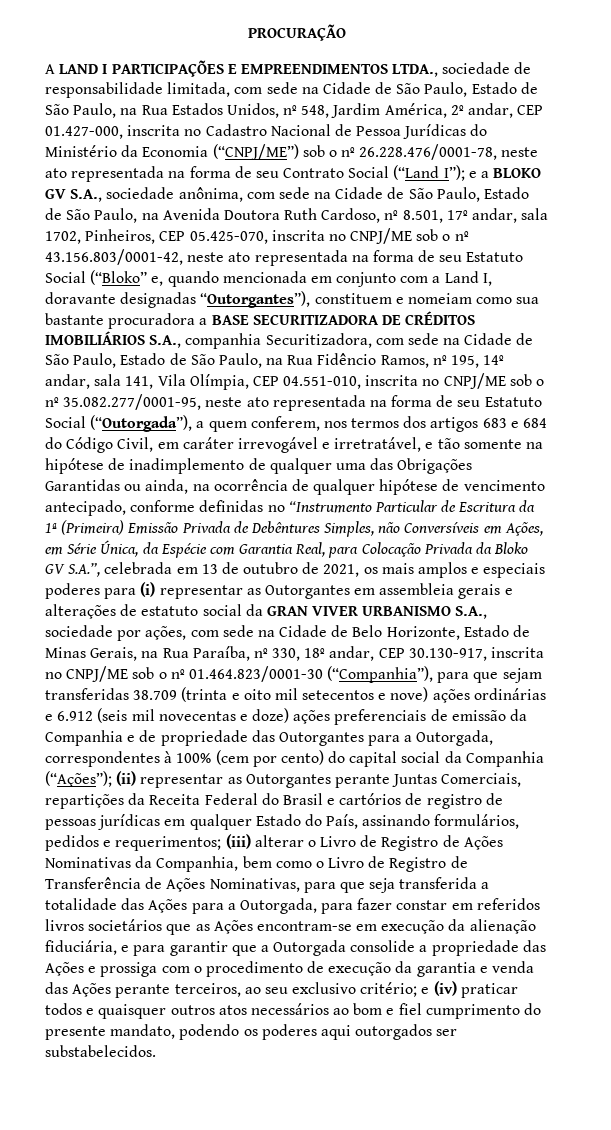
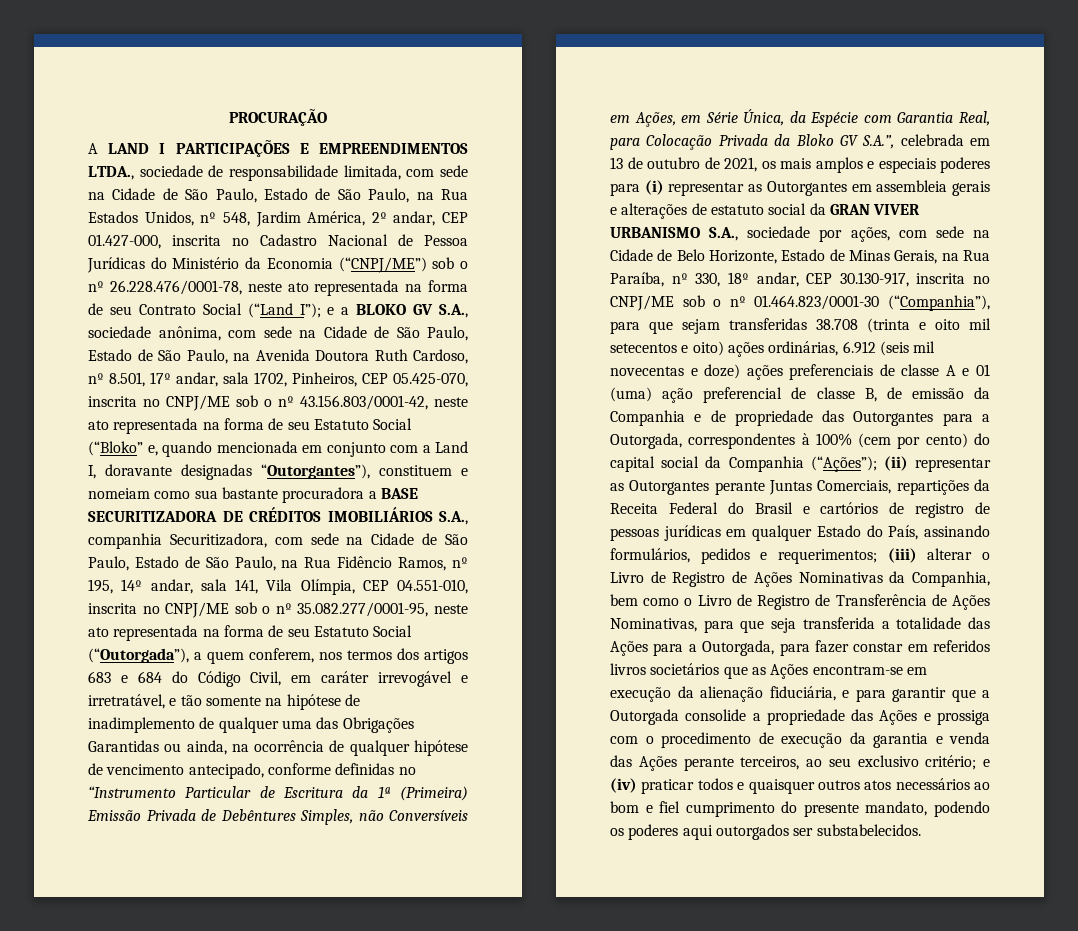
[133,690,178,700] 38.709 -> [816,319,858,330] 38.708
[390,687,546,703] [45,714,53,721] nove) ações ordinárias e -> [692,341,839,357] oito) ações ordinárias,
(448, 715) none -> [901,364,990,376] [610,387,902,403] classe A e 01 (uma) ação preferencial de classe B, de

